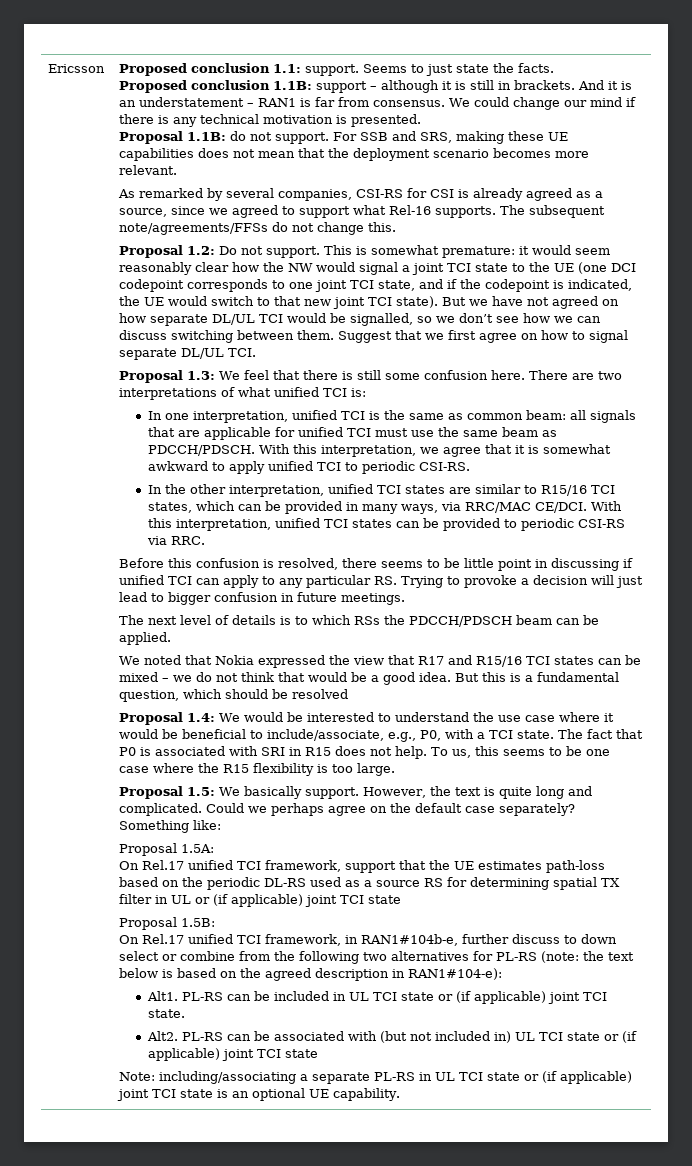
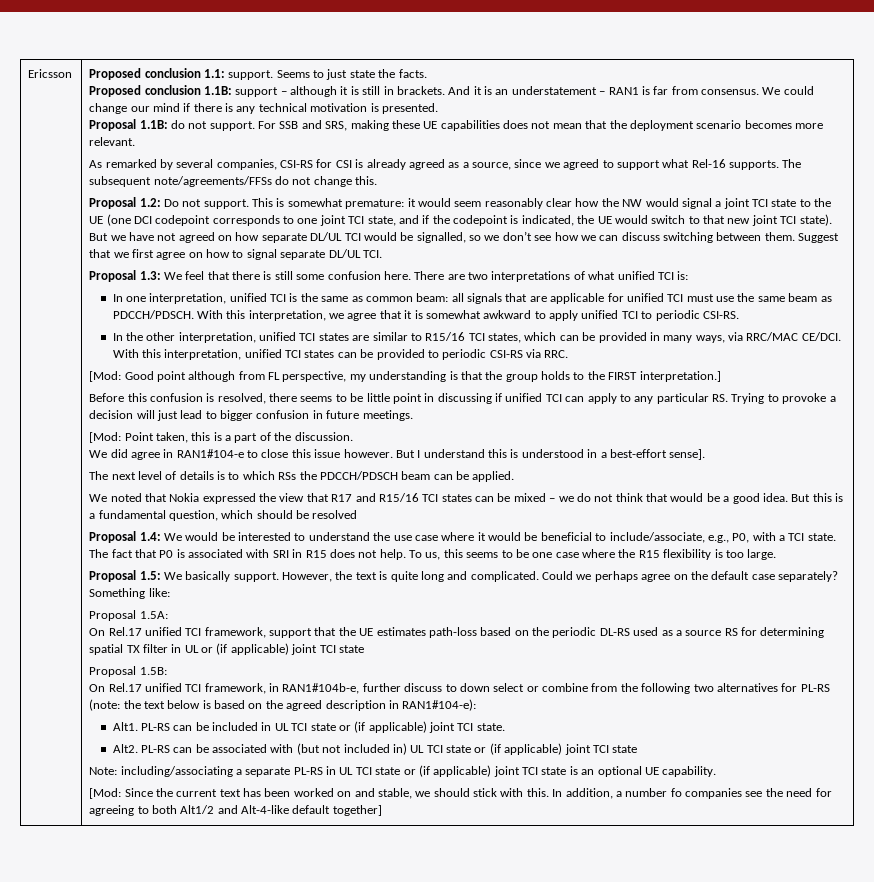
(205, 540) none -> [89,371,721,382] // [Mod: Good point although from FL perspective, my understanding is that the group holds to the FIRST interpretation.]
(406, 599) none -> [89,432,353,443] [89,449,706,460] // [Mod: Point taken, this is a part of the discussion. // We did agree in RAN1#104-e to close this issue however. But I understand this is understood in a best-effort sense].
(401, 1094) none -> [89,788,832,799] [89,805,382,816] // [Mod: Since the current text has been worked on and stable, we should stick with this. In addition, a number fo companies see the need for agreeing to both Alt1/2 and Alt-4-like default together]

